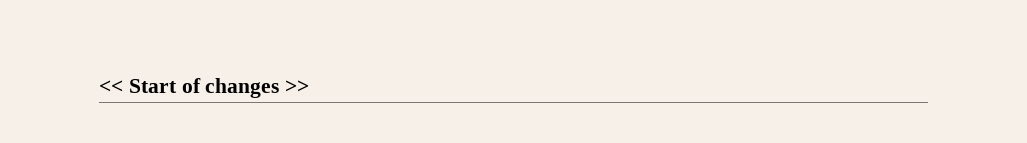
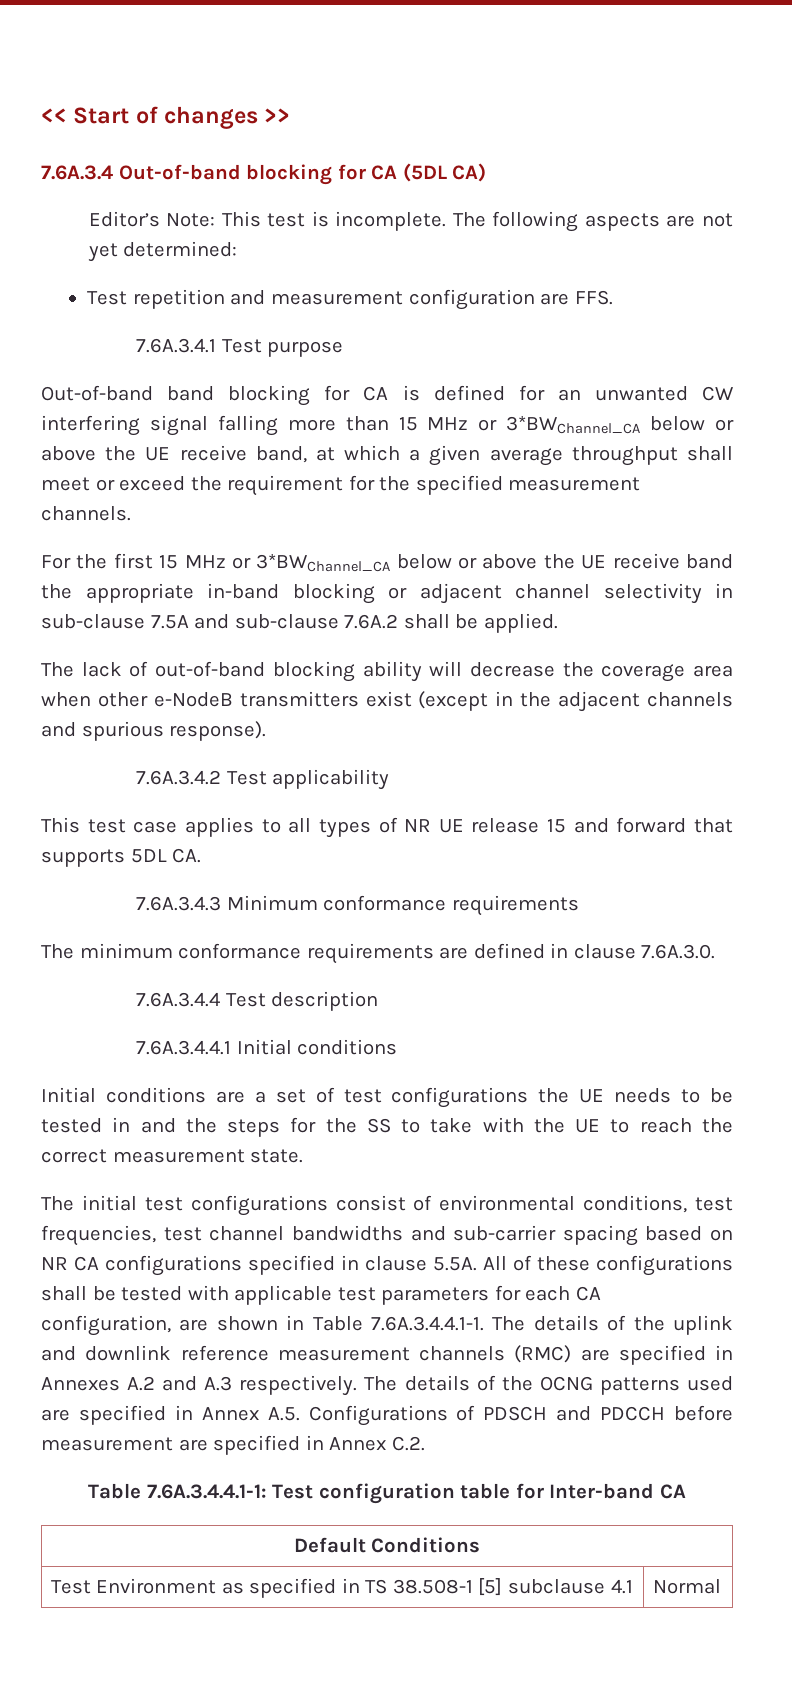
(310, 86) none -> [41,163,487,185] [88,211,733,232] [87,241,238,262] [87,289,613,310] [136,338,344,357] [41,385,735,406] [41,415,734,436] [41,445,733,466] [41,475,641,496] [41,506,131,521] [41,553,734,572] [41,583,733,604] [41,613,558,633] [41,661,733,682] [41,691,734,712] [41,721,267,741] [136,769,390,790] [41,817,733,838] [41,848,202,867] [136,895,579,916] [41,943,716,964] [136,991,379,1011] [136,1039,398,1055] [41,1087,733,1108] [41,1117,733,1137] [41,1149,304,1163] [41,1195,733,1216] [41,1225,733,1246] [41,1255,733,1276] [41,1285,601,1305] [41,1315,733,1336] [41,1345,733,1365] [41,1375,733,1396] [41,1405,733,1426] [41,1435,425,1455] [88,1483,686,1504] [293,1537,481,1553] [50,1578,633,1598] [652,1579,721,1594] // 7.6A.3.4 Out-of-band blocking for CA (5DL CA) // Editor’s Note: This test is incomplete. The following aspects are not yet determined: // Test repetition and measurement configuration are FFS. // 7.6A.3.4.1 Test purpose // Out-of-band band blocking for CA is defined for an unwanted CW interfering signal falling more than 15 MHz or 3*BWChannel_CA below or above the UE receive band, at which a given average throughput shall meet or exceed the requirement for the specified measurement channels. // For the first 15 MHz or 3*BWChannel_CA below or above the UE receive band the appropriate in-band blocking or adjacent channel selectivity in sub-clause 7.5A and sub-clause 7.6A.2 shall be applied. // The lack of out-of-band blocking ability will decrease the coverage area when other e-NodeB transmitters exist (except in the adjacent channels and spurious response). // 7.6A.3.4.2 Test applicability // This test case applies to all types of NR UE release 15 and forward that supports 5DL CA. // 7.6A.3.4.3 Minimum conformance requirements // The minimum conformance requirements are defined in clause 7.6A.3.0. // 7.6A.3.4.4 Test description // 7.6A.3.4.4.1 Initial conditions // Initial conditions are a set of test configurations the UE needs to be tested in and the steps for the SS to take with the UE to reach the correct measurement state. // The initial test configurations consist of environmental conditions, test frequencies, test channel bandwidths and sub-carrier spacing based on NR CA configurations specified in clause 5.5A. All of these configurations shall be tested with applicable test parameters for each CA configuration, are shown in Table 7.6A.3.4.4.1-1. The details of the uplink and downlink reference measurement channels (RMC) are specified in Annexes A.2 and A.3 respectively. The details of the OCNG patterns used are specified in Annex A.5. Configurations of PDSCH and PDCCH before measurement are specified in Annex C.2. // Table 7.6A.3.4.4.1-1: Test configuration table for Inter-band CA // Default Conditions // Test Environment as specified in TS 38.508-1 [5] subclause 4.1 | Normal

